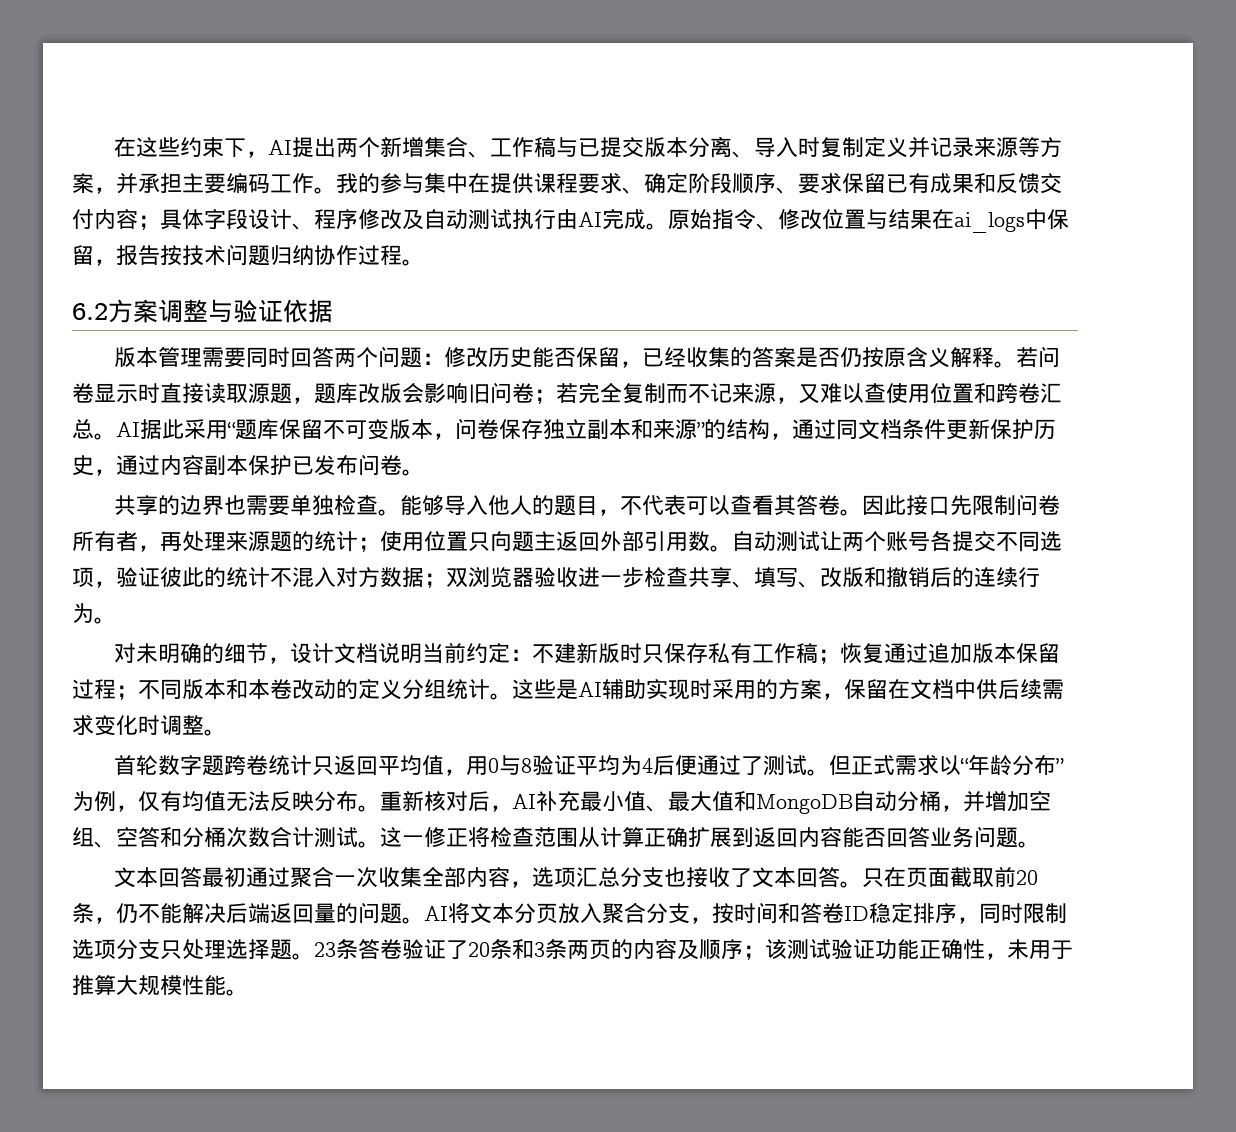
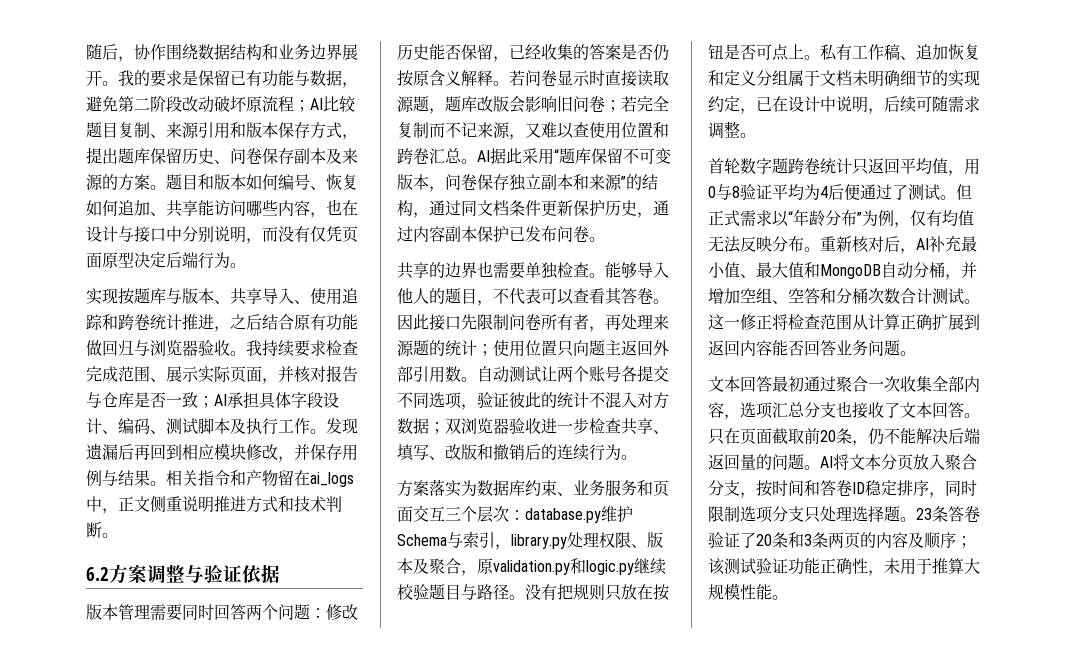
[114,136,1063,158] [72,173,1062,194] [72,208,1069,233] [72,244,402,266] 在这些约束下，AI提出两个新增集合、工作稿与已提交版本分离、导入时复制定义并记录来源等方案，并承担主要编码工作。我的参与集中在提供课程要求、确定阶段顺序、要求保留已有成果和反馈交付内容；具体字段设计、程序修改及自动测试执行由AI完成。原始指令、修改位置与结果在ai_logs中保留，报告按技术问题归纳协作过程 -> [86,43,358,62] [86,70,358,88] [86,96,356,113] [86,122,358,140] [86,147,358,164] [86,174,358,191] [86,199,358,218] [86,226,358,244] [86,252,246,269] [86,288,358,305] [86,314,358,332] [86,340,358,357] [86,365,358,384] [86,392,339,409] [86,418,358,435] [86,443,358,462] [86,470,354,487] [86,496,342,514] [86,522,102,538] 随后，协作围绕数据结构和业务边界展开。我的要求是保留已有功能与数据，避免第二阶段改动破坏原流程；AI比较题目复制、来源引用和版本保存方式，提出题库保留历史、问卷保存副本及来源的方案。题目和版本如何编号、恢复如何追加、共享能访问哪些内容，也在设计与接口中分别说明，而没有仅凭页面原型决定后端行为。 // 实现按题库与版本、共享导入、使用追踪和跨卷统计推进，之后结合原有功能做回归与浏览器验收。我持续要求检查完成范围、展示实际页面，并核对报告与仓库是否一致；AI承担具体字段设计、编码、测试脚本及执行工作。发现遗漏后再回到相应模块修改，并保存用例与结果。相关指令和产物留在ai_logs中，正文侧重说明推进方式和技术判断
[114,642,1061,664] [72,678,1064,700] [72,715,160,736] 对未明确的细节，设计文档说明当前约定：不建新版时只保存私有工作稿；恢复通过追加版本保留过程；不同版本和本卷改动的定义分组统计。这些是AI辅助实现时采用的方案，保留在文档中供后续需求变化时 -> [397,479,669,497] [397,505,633,523] [397,531,663,550] [397,558,666,576] [397,584,669,601] [708,44,980,61] [708,70,980,87] [708,96,980,114] 方案落实为数据库约束、业务服务和页面交互三个层次：database.py维护Schema与索引，library.py处理权限、版本及聚合，原validation.py和logic.py继续校验题目与路径。没有把规则只放在按钮是否可点上。私有工作稿、追加恢复和定义分组属于文档未明确细节的实现约定，已在设计中说明，后续可随需求

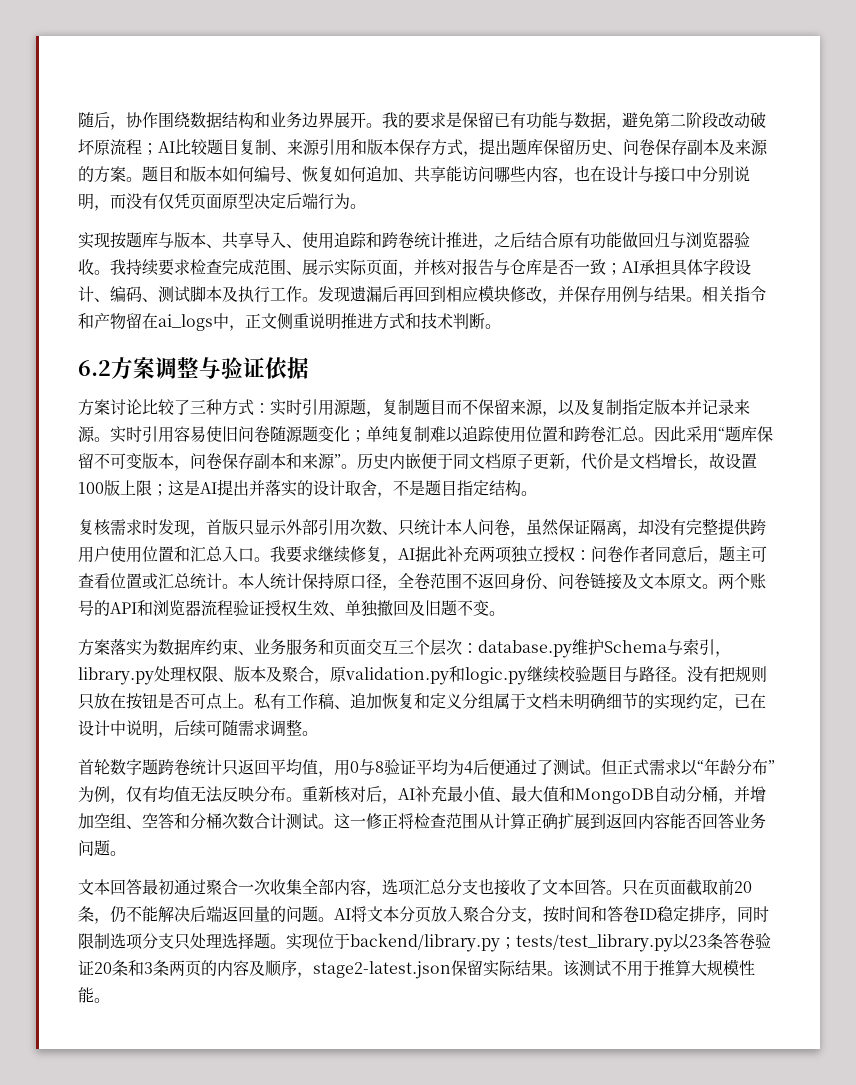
[86,604,358,621] [397,44,669,62] [397,70,669,87] [397,96,669,114] [397,122,589,140] 版本管理需要同时回答两个问题：修改历史能否保留，已经收集的答案是否仍按原含义解释。若问卷显示时直接读取源题，题库改版会影响旧问卷；若完全复制而不记来源，又难以查 -> [78,399,750,417] [78,426,495,443] 方案讨论比较了三种方式：实时引用源题，复制题目而不保留来源，以及复制指定版本并记录来源。实时引用容易使旧问卷随源题变化；单纯复制难以追踪
[477,148,506,164] AI据 -> [654,426,670,442] 因
[509,174,541,191] 独立 -> (254, 461) none
[626,174,658,190] [397,200,669,218] [397,226,605,242] [397,261,669,279] [397,288,669,306] [397,314,669,332] [397,340,669,357] [397,365,669,383] [397,392,669,410] [397,418,669,435] [397,444,621,461] 的结构，通过同文档条件更新保护历史，通过内容副本保护已发布问卷。 // 共享的边界也需要单独检查。能够导入他人的题目，不代表可以查看其答卷。因此接口先限制问卷所有者，再处理来源题的统计；使用位置只向题主返回外部引用数。自动测试让两个账号各提交不同选项，验证彼此的统计不混入对方数据；双浏览器验收进一步检查共享、填写、改版和撤销后的连续行为 -> [341,453,757,471] [78,479,537,498] [78,518,766,537] [78,546,767,564] [78,573,766,591] [78,600,489,617] 。历史内嵌便于同文档原子更新，代价是文档增长，故设置100版上限；这是AI提出并落实的设计取舍，不是题目指定结构。 // 复核需求时发现，首版只显示外部引用次数、只统计本人问卷，虽然保证隔离，却没有完整提供跨用户使用位置和汇总入口。我要求继续修复，AI据此补充两项独立授权：问卷作者同意后，题主可查看位置或汇总统计。本人统计保持原口径，全卷范围不返回身份、问卷链接及文本原文。两个账号的API和浏览器流程验证授权生效、单独撤回及旧题不变
(916, 519) none -> [286,933,690,952] 实现位于backend/library.py；tests/test_library.py以
[740,532,756,548] 了 -> (94, 968) none
[956,536,972,548] [708,558,900,576] ；该测试验证功能正确性，未 -> [297,960,627,979] ，stage2-latest.json保留实际结果。该测试不

